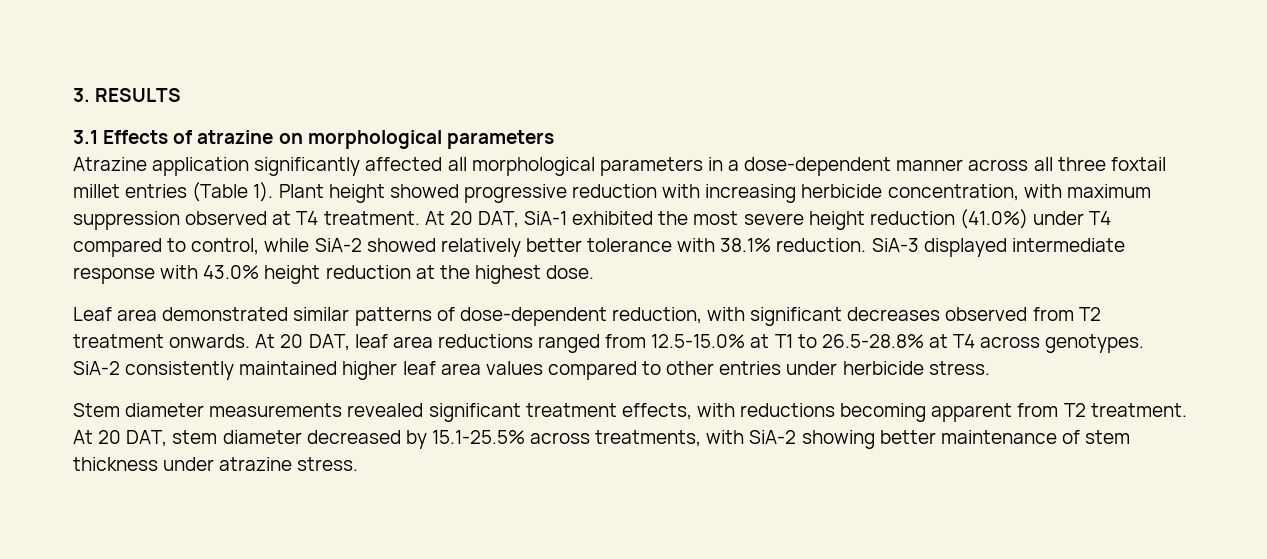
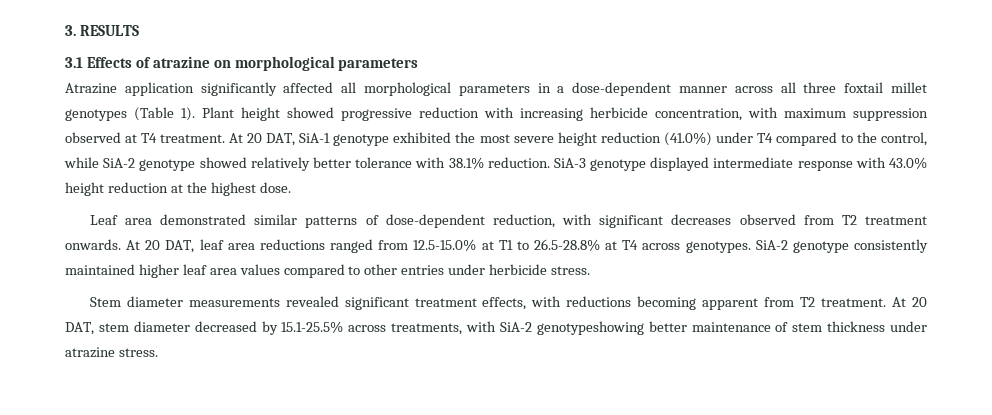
[125,184,188,198] entries -> [65,109,127,121] genotypes
(568, 218) none -> [333,134,390,146] genotype
(187, 245) none -> [856,132,877,143] the
(362, 245) none -> [139,159,196,171] genotype
(919, 245) none -> [590,159,647,171] genotype
(120, 368) none -> [792,241,849,253] genotype
[801,430,875,449] showing -> [536,321,644,335] genotypeshowing

